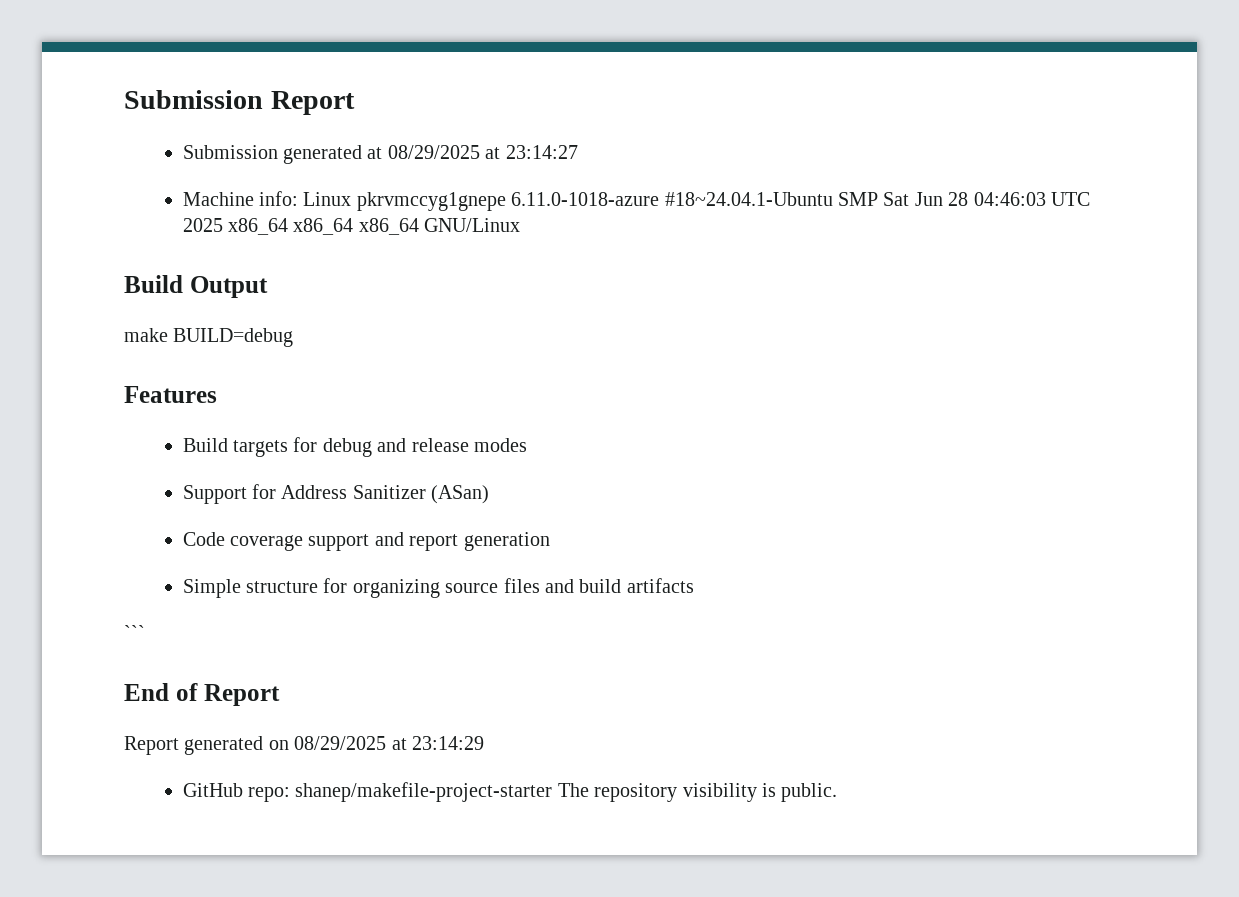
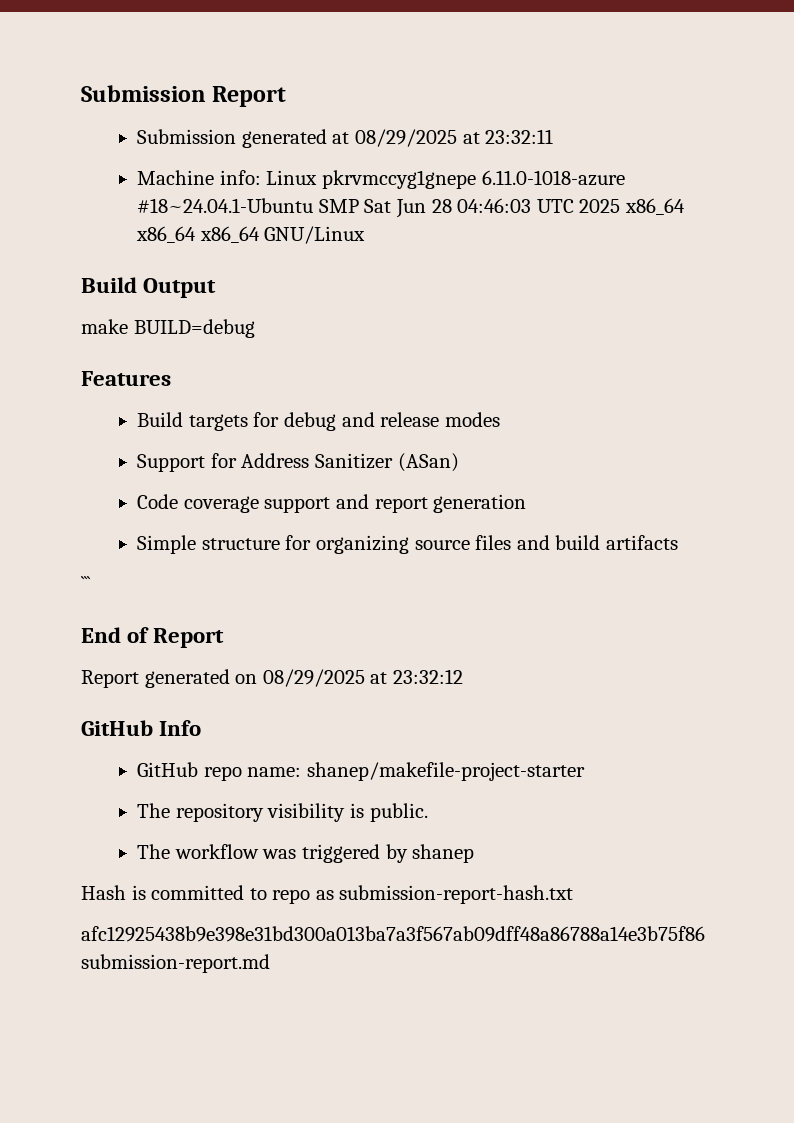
[505,145,578,159] 23:14:27 -> [485,129,554,144] 23:32:11
[412,736,484,750] [182,783,290,802] 23:14:29 // GitHub repo: -> [392,669,463,684] [81,720,202,736] [137,762,302,781] 23:32:12 // GitHub Info // GitHub repo name:
(553, 792) none -> (585, 771) //
(838, 792) none -> [137,844,475,863] [81,885,574,904] [81,926,705,942] [81,954,270,973] // The workflow was triggered by shanep // Hash is committed to repo as submission-report-hash.txt // afc12925438b9e398e31bd300a013ba7a3f567ab09dff48a86788a14e3b75f86 submission-report.md

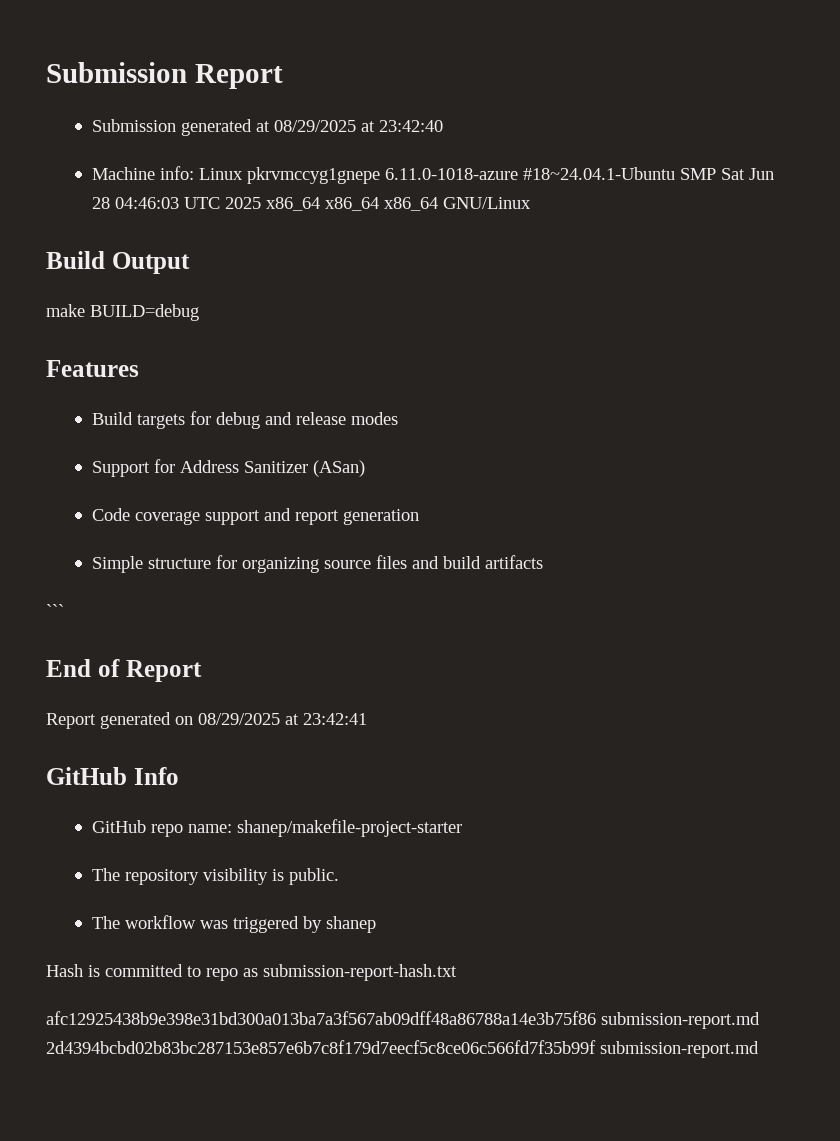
[485,129,554,144] 23:32:11 -> [378,120,443,132] 23:42:40
[392,669,463,684] 23:32:12 -> [303,713,367,725] 23:42:41
(270, 963) none -> [46,1040,759,1058] 2d4394bcbd02b83bc287153e857e6b7c8f179d7eecf5c8ce06c566fd7f35b99f submission-report.md

